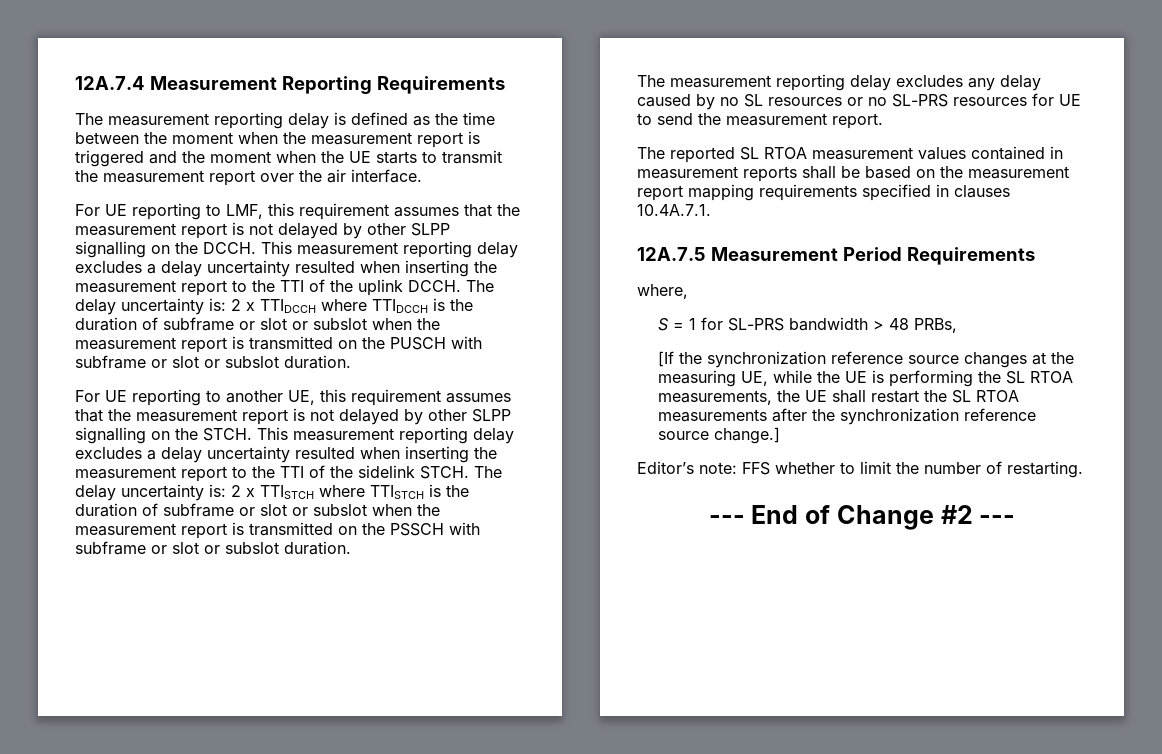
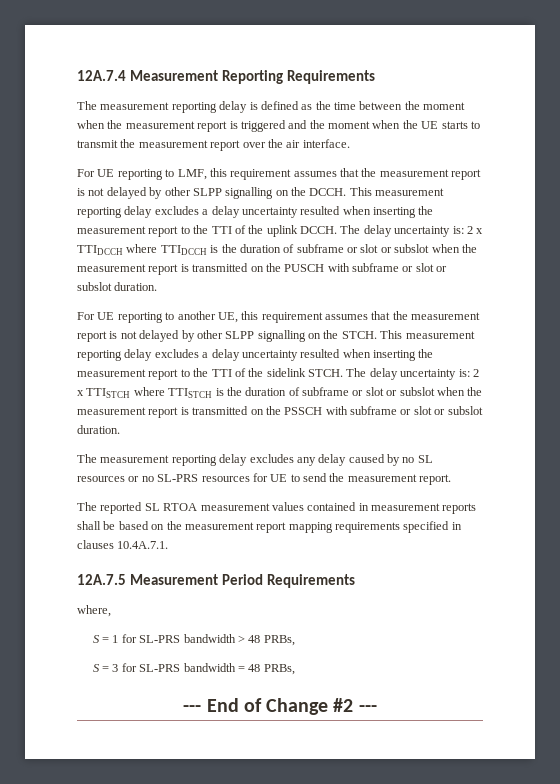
[658,351,1075,368] [658,370,1074,387] [658,390,1020,405] [658,408,1037,425] [658,427,781,444] [637,461,1083,478] [If the synchronization reference source changes at the measuring UE, while the UE is performing the SL RTOA measurements, the UE shall restart the SL RTOA measurements after the synchronization reference source change.] // Editor’s note: FFS whether to limit the number of restarting. -> [92,663,295,675] S = 3 for SL-PRS bandwidth = 48 PRBs,

